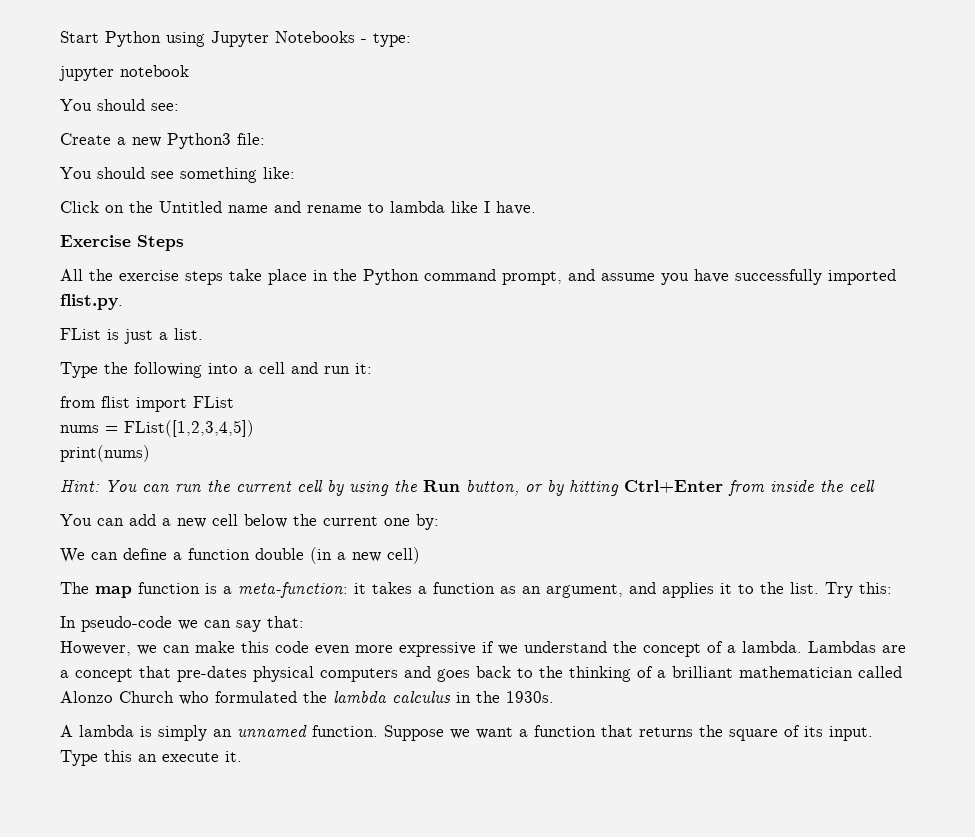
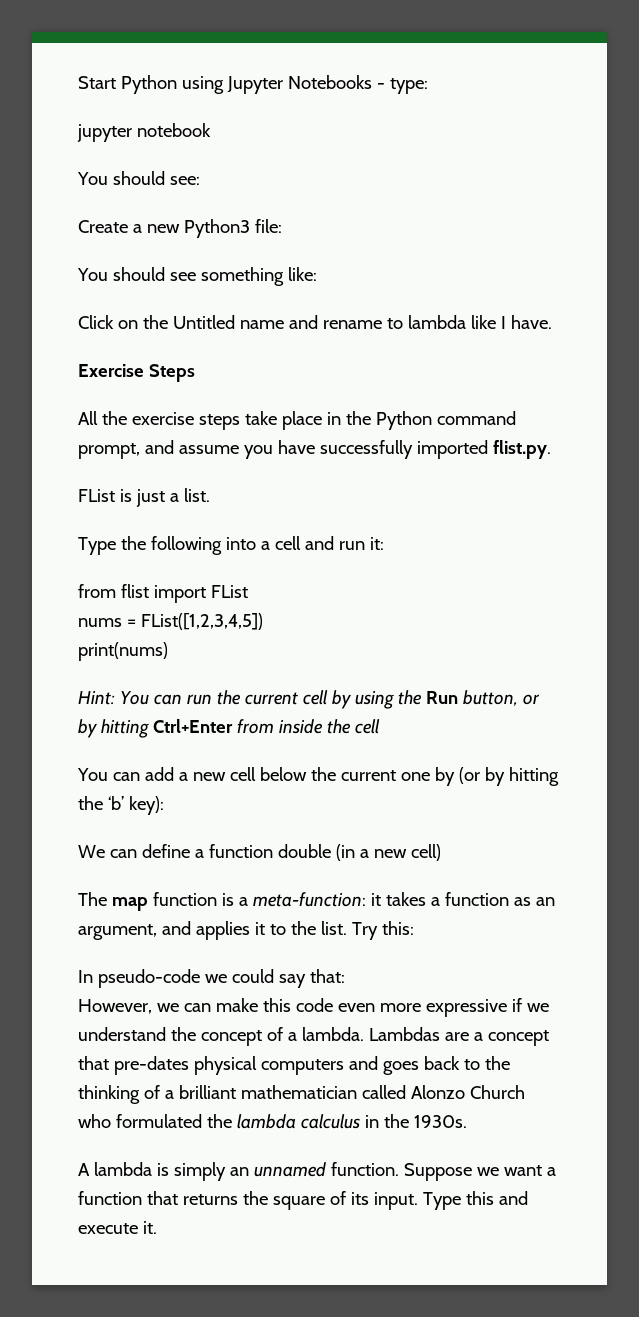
[416,514,439,530] by: -> [434,767,559,786] [78,796,164,815] by (or by hitting the ‘b’ key):
[204,620,231,628] can -> [231,969,274,983] could
[138,754,157,762] an -> [498,1191,528,1205] and

